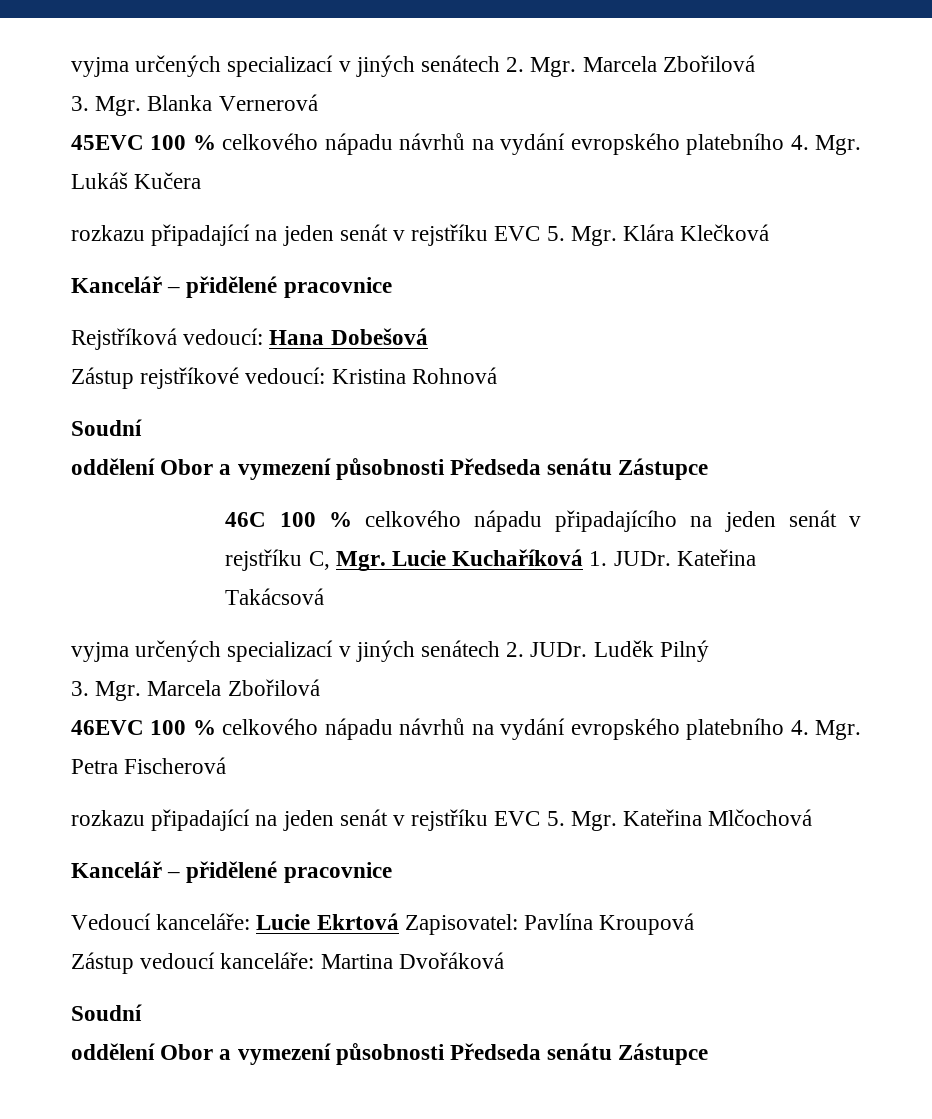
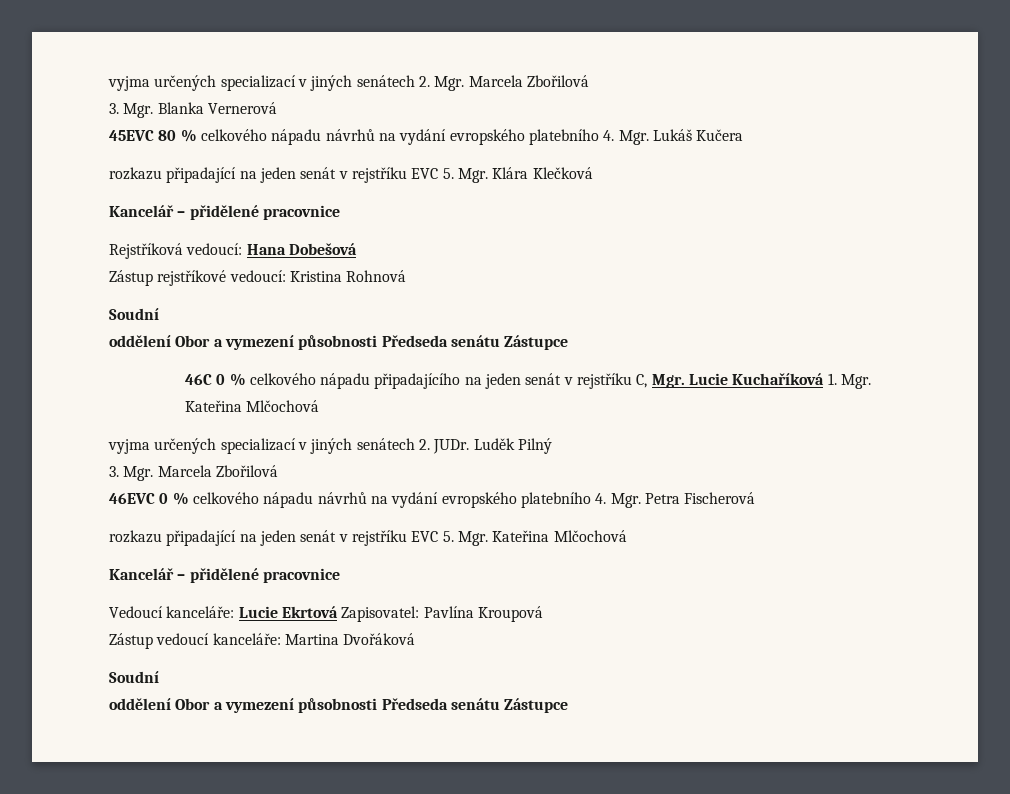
[150,135,187,150] 100 -> [158,130,177,141] 80
[279,512,316,527] 100 -> [216,374,226,385] 0
[613,549,756,566] [225,588,325,605] JUDr. Kateřina Takácsová -> [840,374,871,389] [184,400,320,412] Mgr. Kateřina Mlčochová
[150,720,187,735] 100 -> [159,493,169,504] 0

